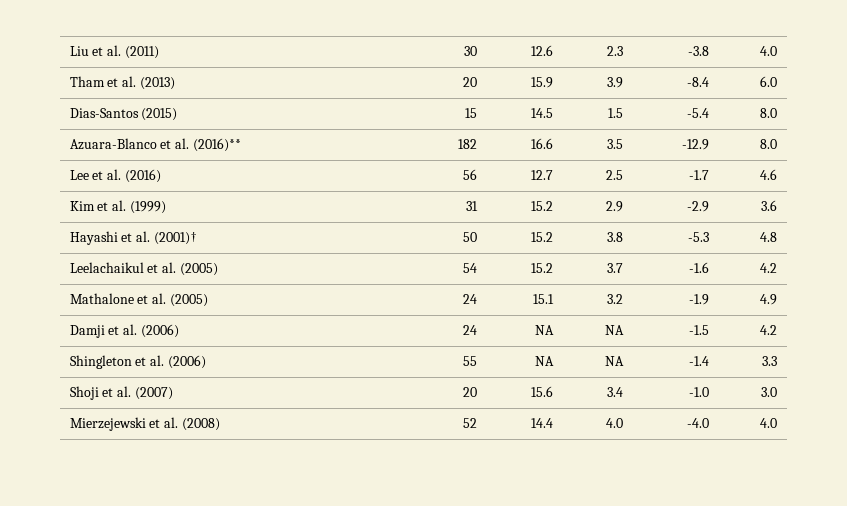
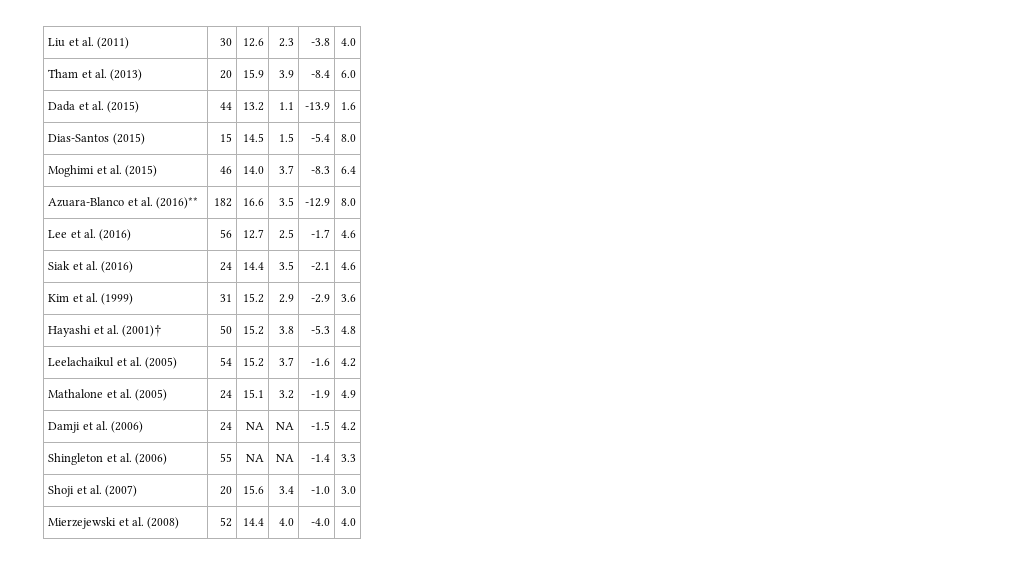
(778, 81) none -> [48,101,140,113] [219,102,232,110] [242,102,264,111] [278,102,294,110] [304,102,330,110] [340,102,356,110] // Dada et al. (2015) | 44 | 13.2 | 1.1 | -13.9 | 1.6
(778, 113) none -> [48,165,158,177] [219,166,232,174] [242,166,264,174] [278,165,294,174] [310,166,330,174] [340,166,356,174] // Moghimi et al. (2015) | 46 | 14.0 | 3.7 | -8.3 | 6.4
(778, 174) none -> [48,261,134,273] [219,262,232,271] [242,262,264,270] [278,261,294,270] [310,262,330,271] [340,262,356,270] // Siak et al. (2016) | 24 | 14.4 | 3.5 | -2.1 | 4.6

